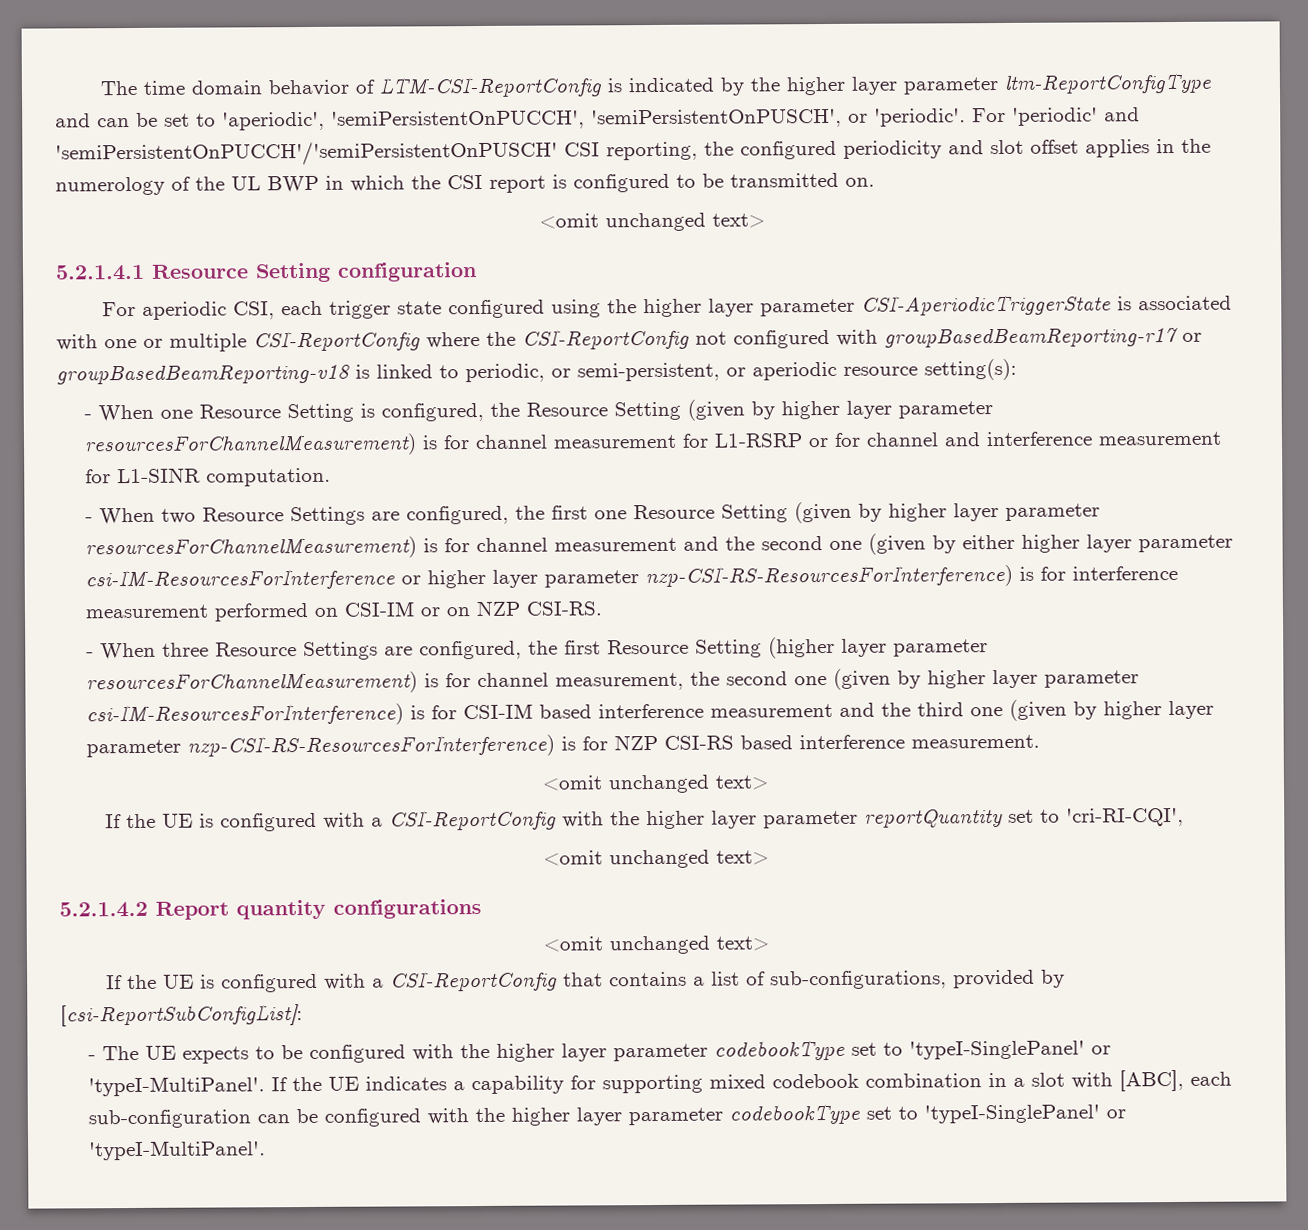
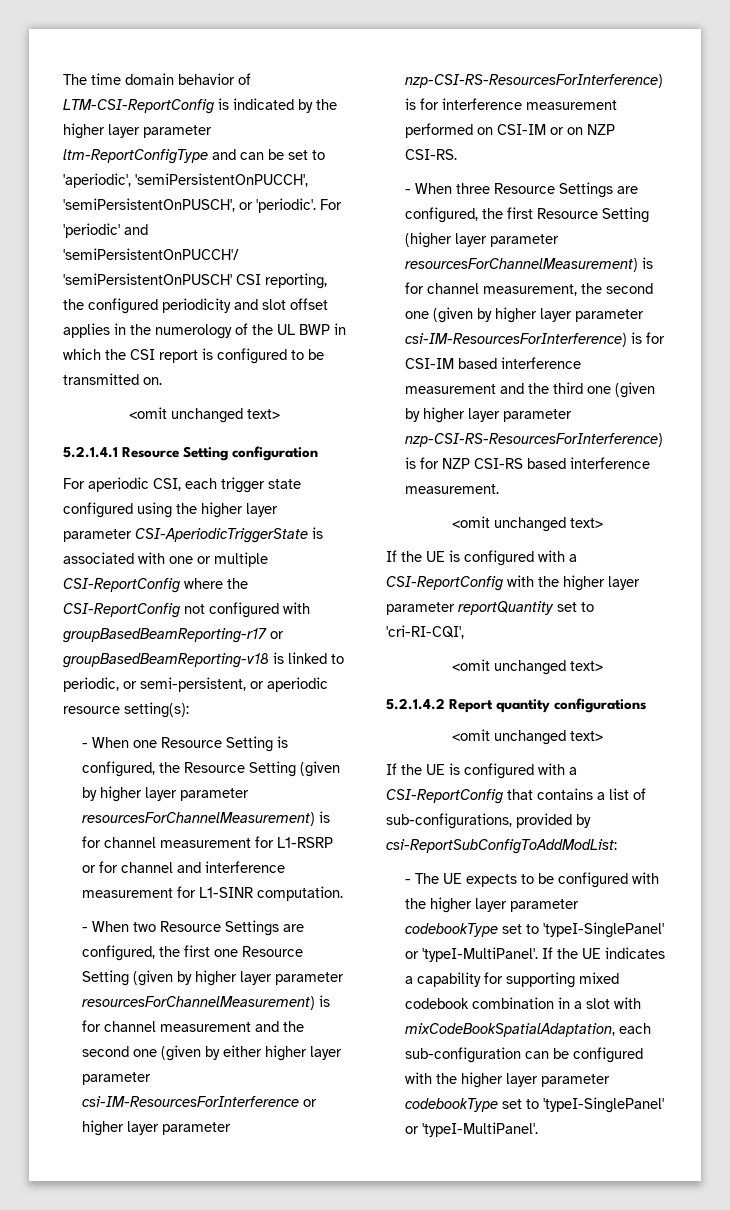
[60,1004,303,1027] [csi-ReportSubConfigList]: -> [386,839,617,854] csi-ReportSubConfigToAddModList:
[1118,1069,1184,1092] [ABC], -> [405,1023,616,1037] mixCodeBookSpatialAdaptation,

